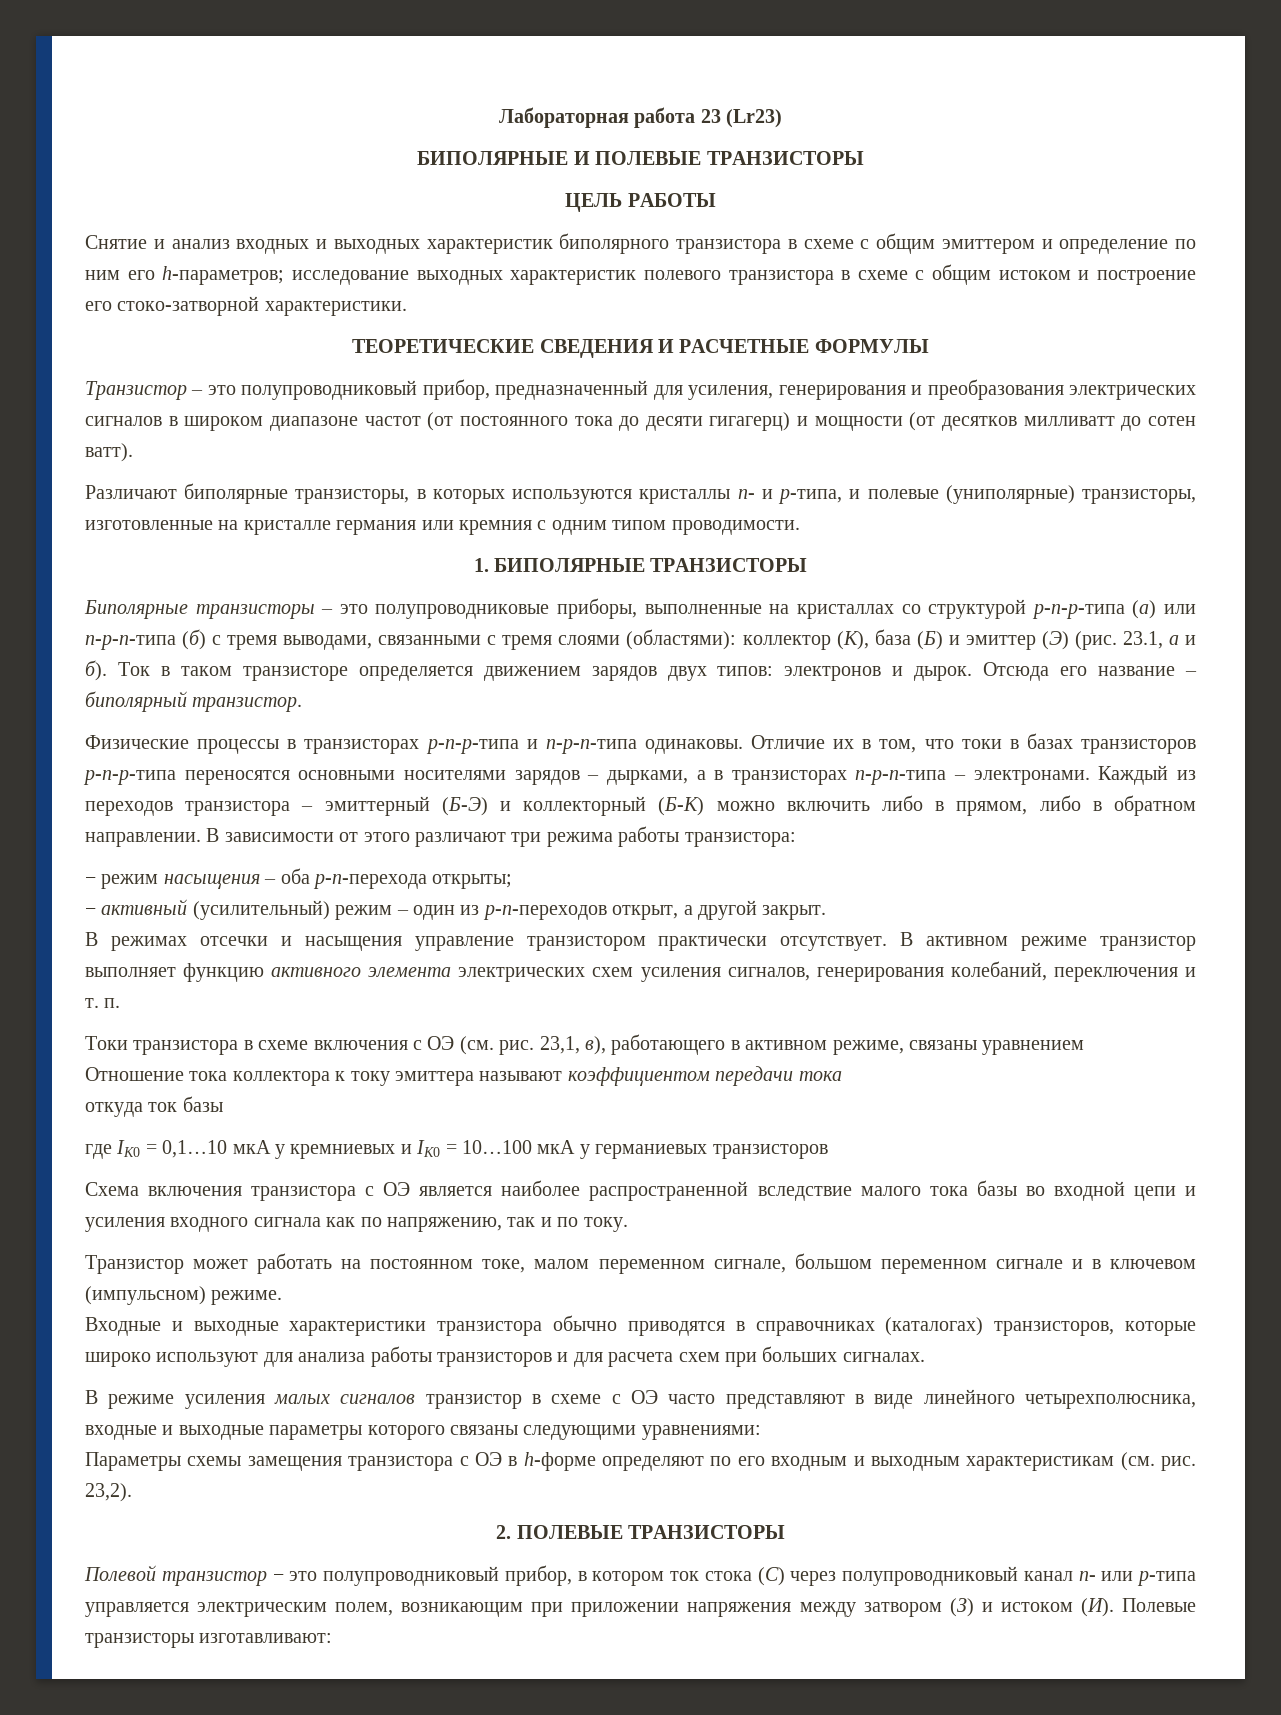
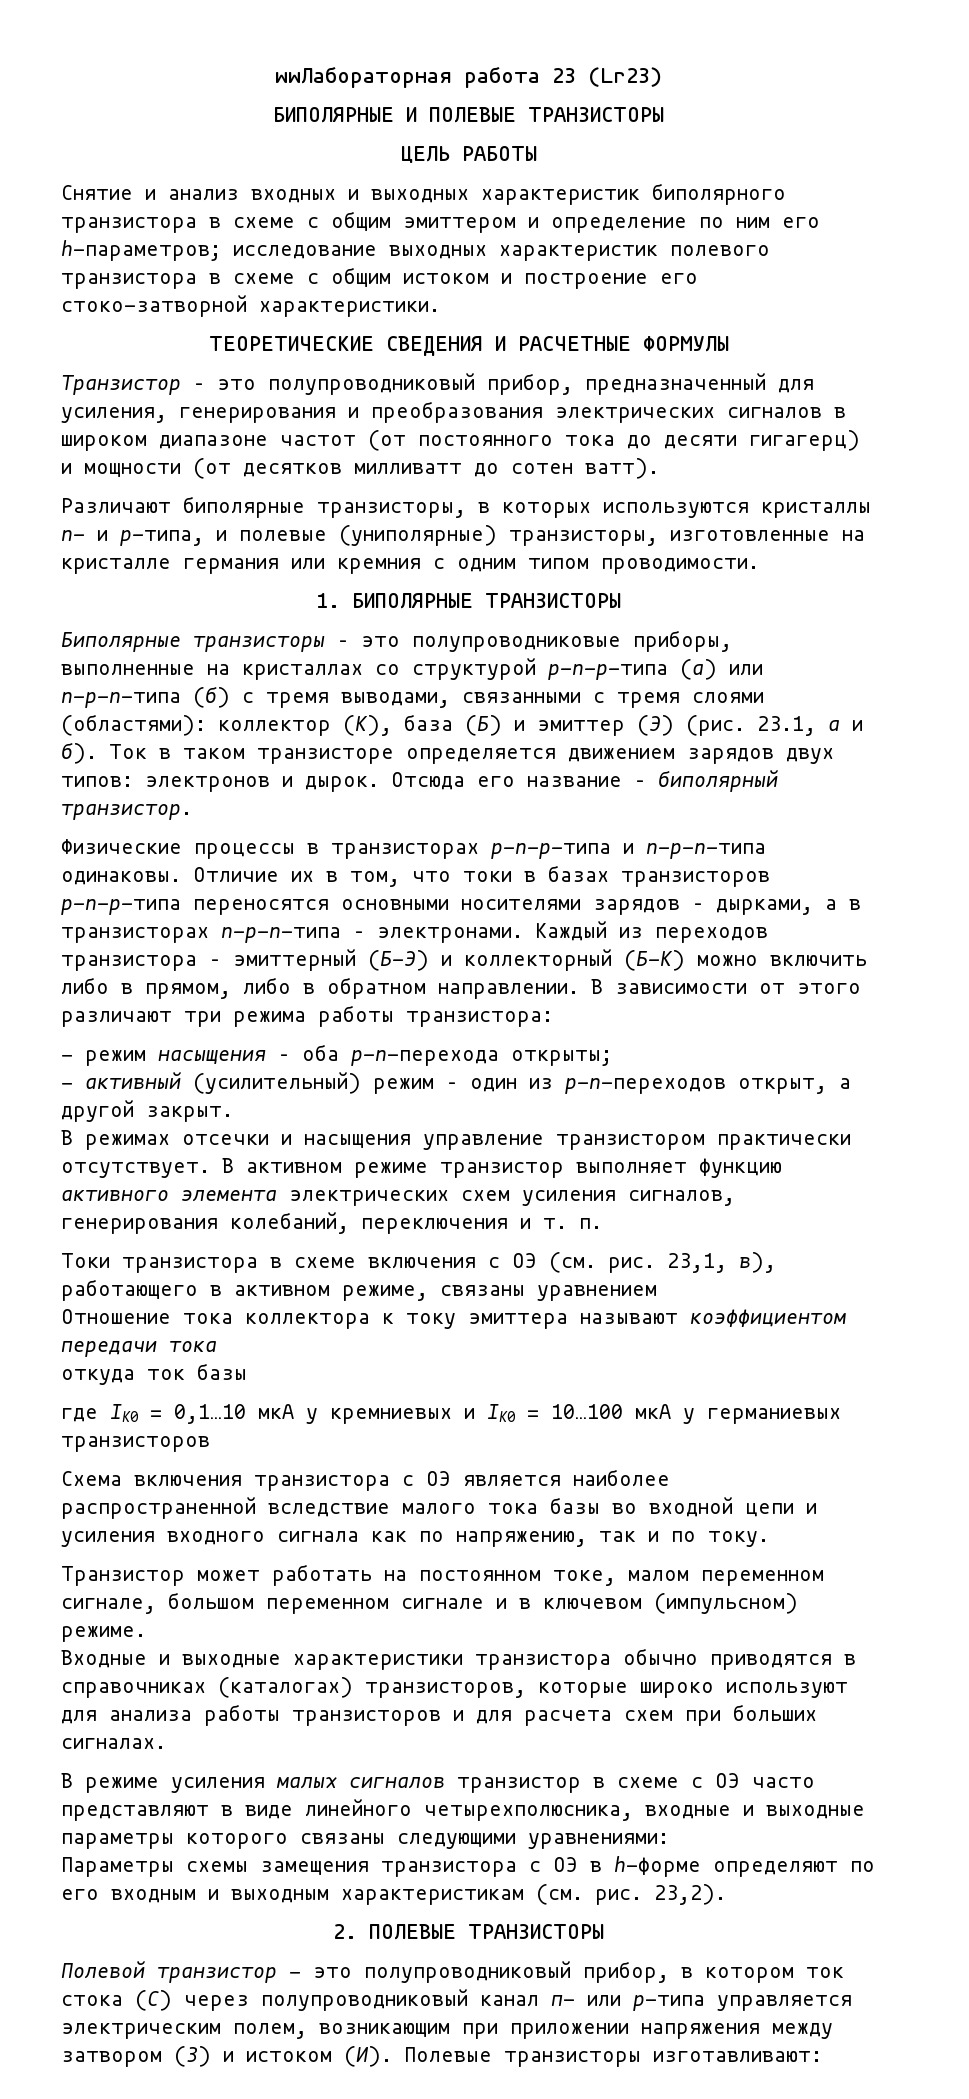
[498,107,629,128] Лабораторная -> [275,66,452,88] wwЛабораторная

